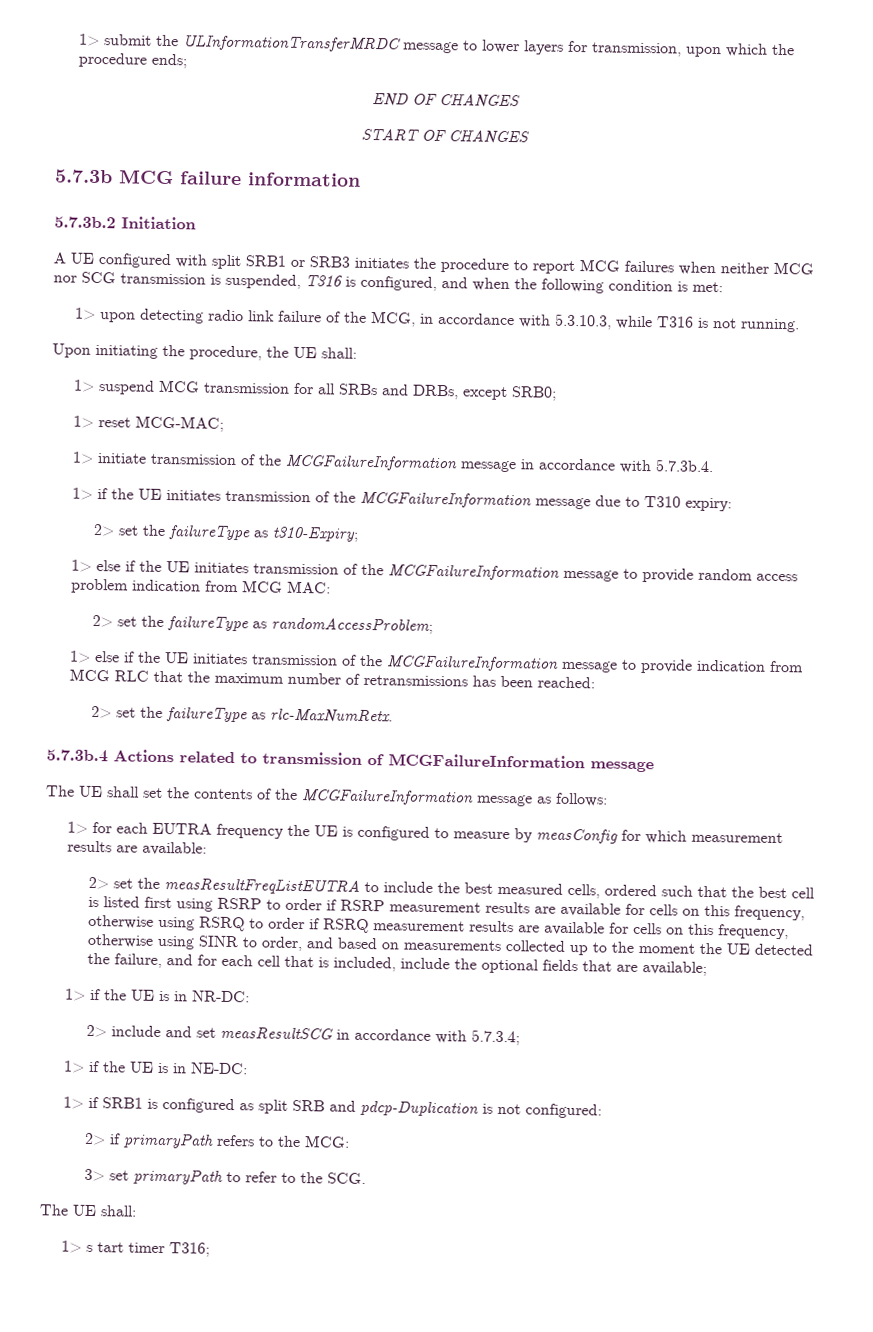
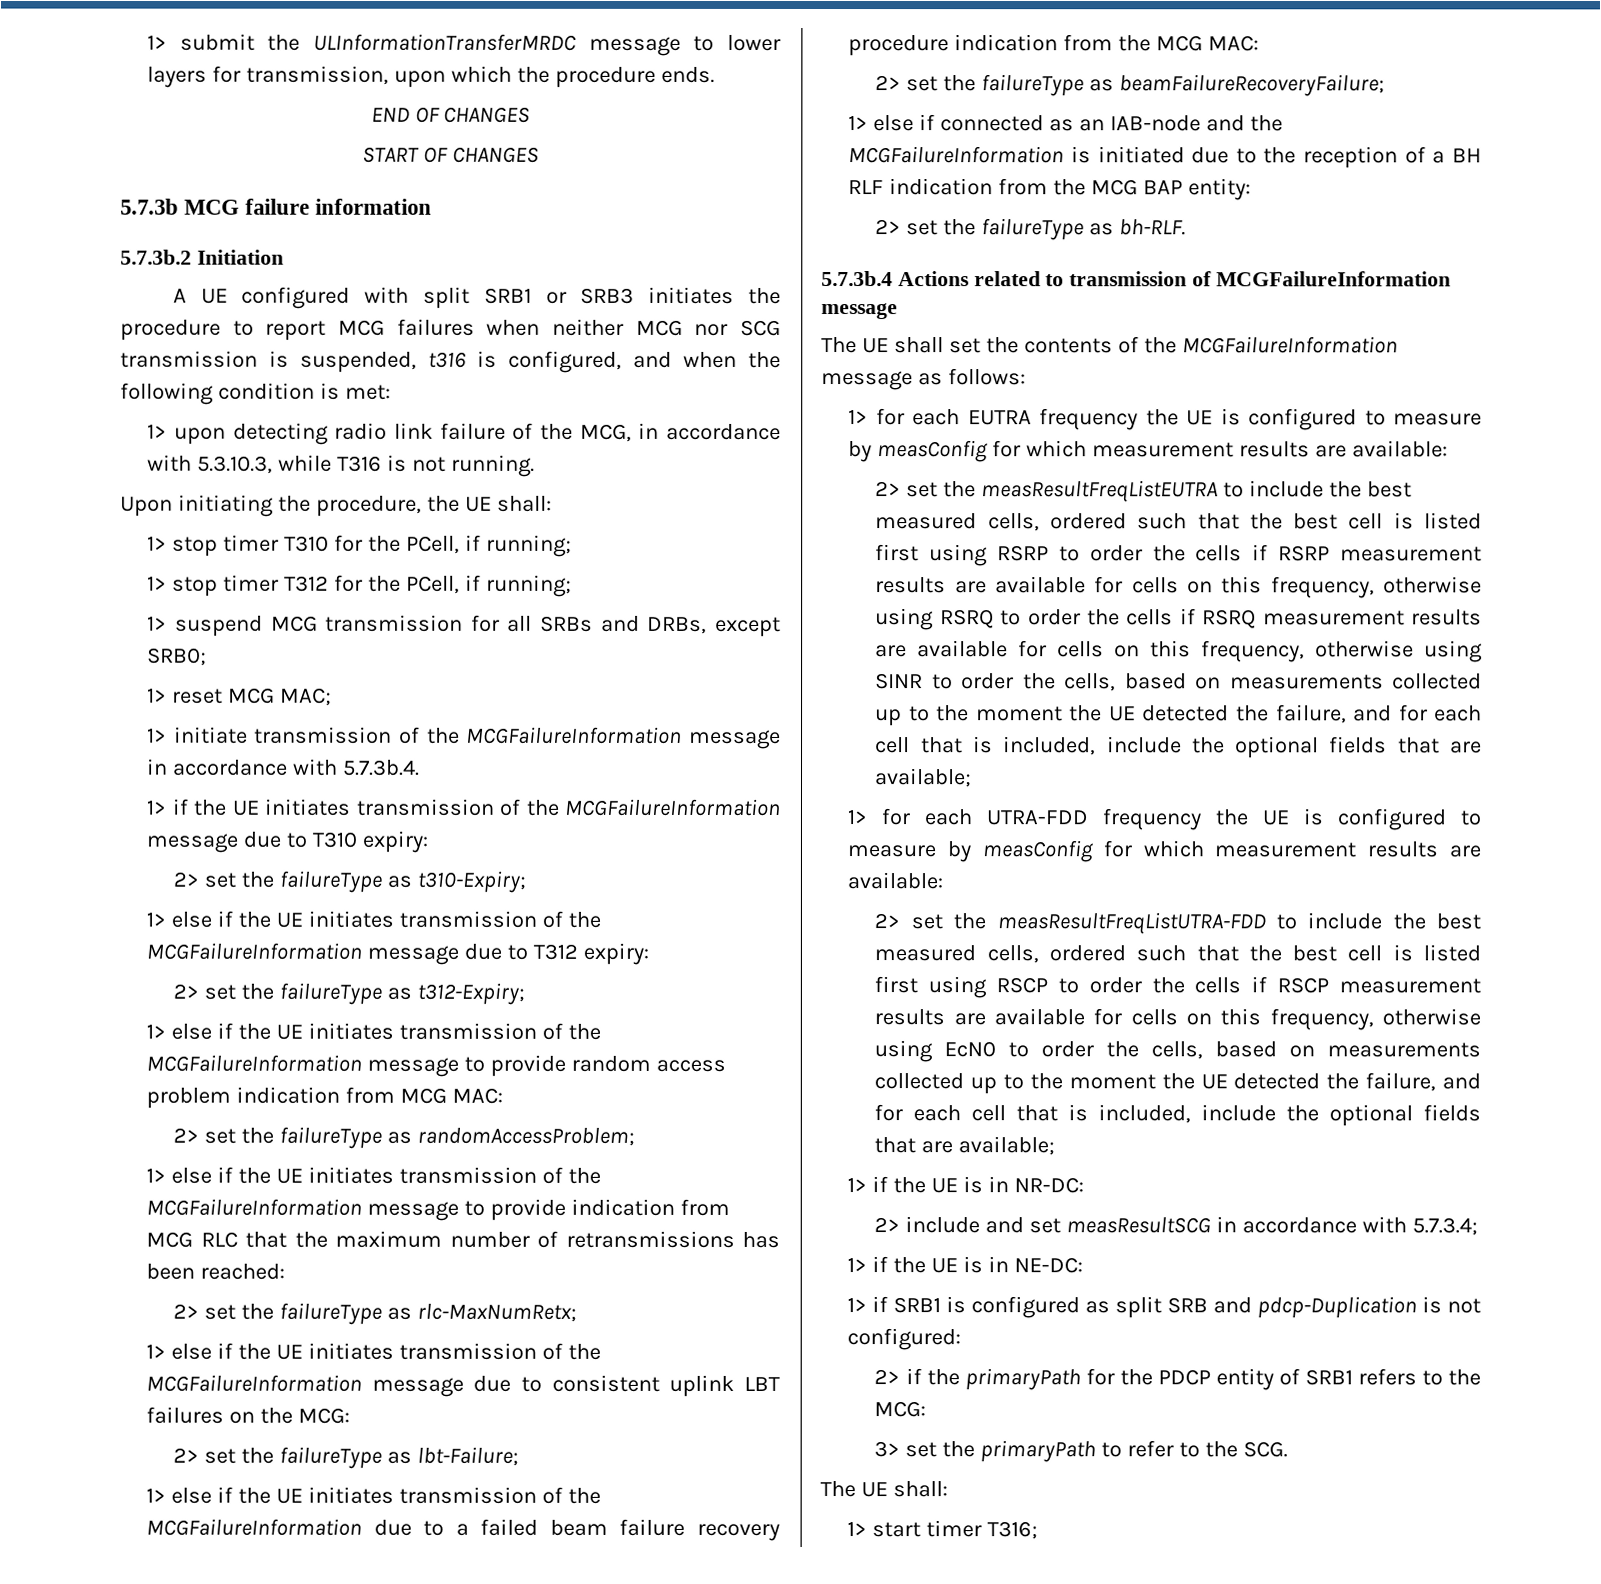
[150,53,187,69] ends; -> [660,66,715,83] ends.
[305,275,343,287] T316 -> [428,351,467,368] t316
(357, 353) none -> [147,534,572,557] [147,574,572,597] // 1> stop timer T310 for the PCell, if running; // 1> stop timer T312 for the PCell, if running;
[134,415,224,432] MCG-MAC; -> [228,687,333,706] MCG MAC;
(359, 534) none -> [146,910,601,928] [146,942,649,965] [173,982,526,1005] // 1> else if the UE initiates transmission of the MCGFailureInformation message due to T312 expiry: // 2> set the failureType as t312-Expiry;
[269,708,393,724] rlc-MaxNumRetx. -> [417,1303,578,1322] [146,1342,601,1360] [146,1374,780,1397] [146,1406,351,1424] [173,1446,520,1469] [146,1486,601,1504] [146,1518,780,1541] [848,34,1259,57] [875,74,1386,97] [848,114,1283,132] [848,146,1482,169] [848,178,1251,201] [875,218,1187,241] rlc-MaxNumRetx; // 1> else if the UE initiates transmission of the MCGFailureInformation message due to consistent uplink LBT failures on the MCG: // 2> set the failureType as lbt-Failure; // 1> else if the UE initiates transmission of the MCGFailureInformation due to a failed beam failure recovery procedure indication from the MCG MAC: // 2> set the failureType as beamFailureRecoveryFailure; // 1> else if connected as an IAB-node and the MCGFailureInformation is initiated due to the reception of a BH RLF indication from the MCG BAP entity: // 2> set the failureType as bh-RLF.
(322, 904) none -> [1152,545,1243,562] the cells
(305, 923) none -> [1087,609,1174,626] the cells
[260,936,334,952] order, and -> [961,673,1482,692] [875,704,1482,727] [875,736,1482,759] [875,768,973,788] [847,808,1481,831] [847,840,1481,863] [847,872,944,890] [874,912,1481,935] [874,944,1481,964] [874,976,1481,999] [874,1008,1482,1031] [874,1040,1204,1063] order the cells, based on measurements collected up to the moment the UE detected the failure, and for each cell that is included, include the optional fields that are available; // 1> for each UTRA-FDD frequency the UE is configured to measure by measConfig for which measurement results are available: // 2> set the measResultFreqListUTRA-FDD to include the best measured cells, ordered such that the best cell is listed first using RSCP to order the cells if RSCP measurement results are available for cells on this frequency, otherwise using EcN0 to order the cells,
[122,1132,214,1149] primaryPath -> [926,1368,1353,1391] the primaryPath for the PDCP entity of SRB1
(129, 1175) none -> [942,1441,976,1458] the
[85,1242,124,1253] s tart -> [872,1522,922,1538] start

